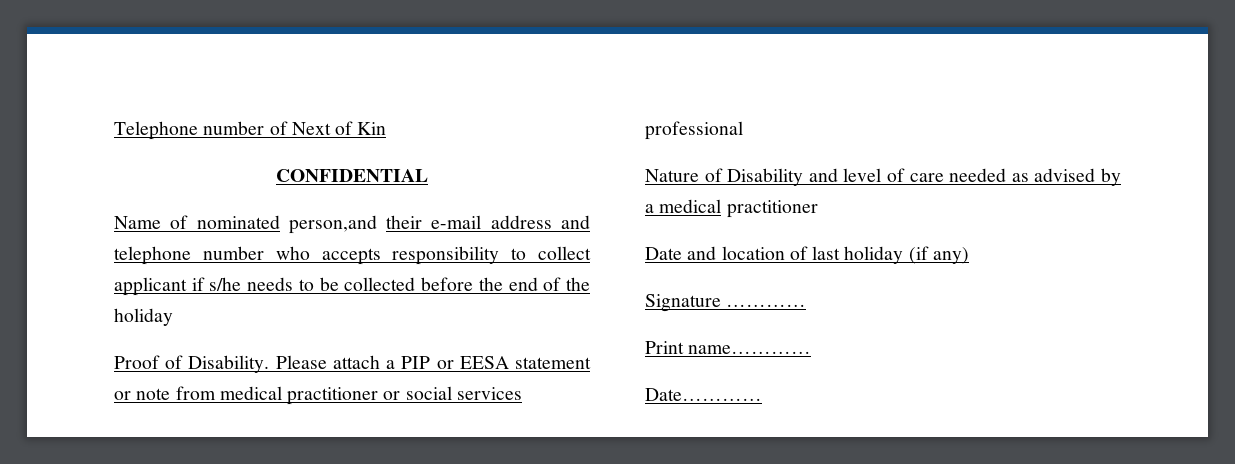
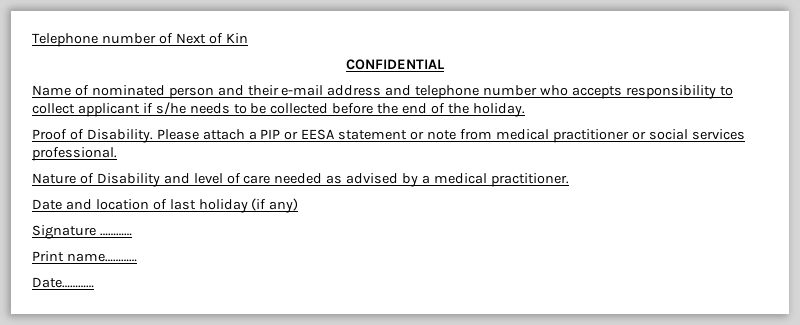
[288,215,377,234] person,and -> [168,85,244,99] person and
[114,308,173,326] holiday -> [472,103,525,117] holiday.
[645,121,743,140] professional -> [32,147,117,161] professional.
[726,200,818,218] practitioner -> [490,173,569,187] practitioner.

